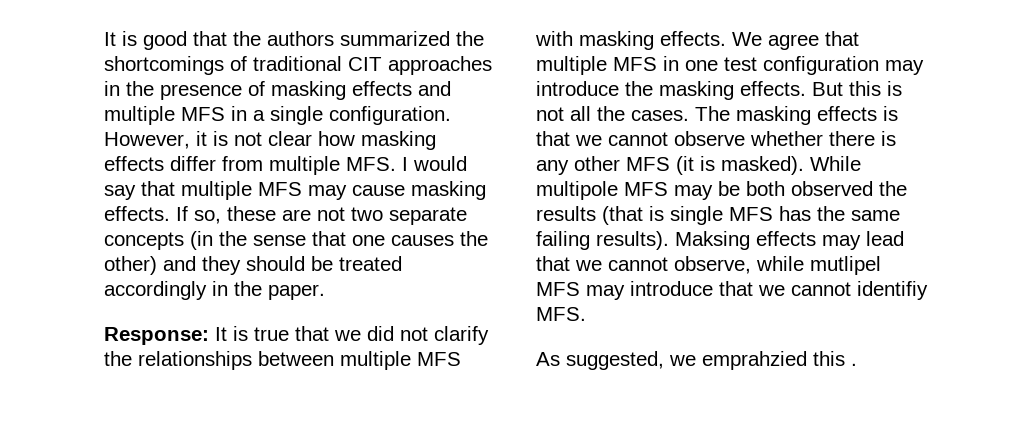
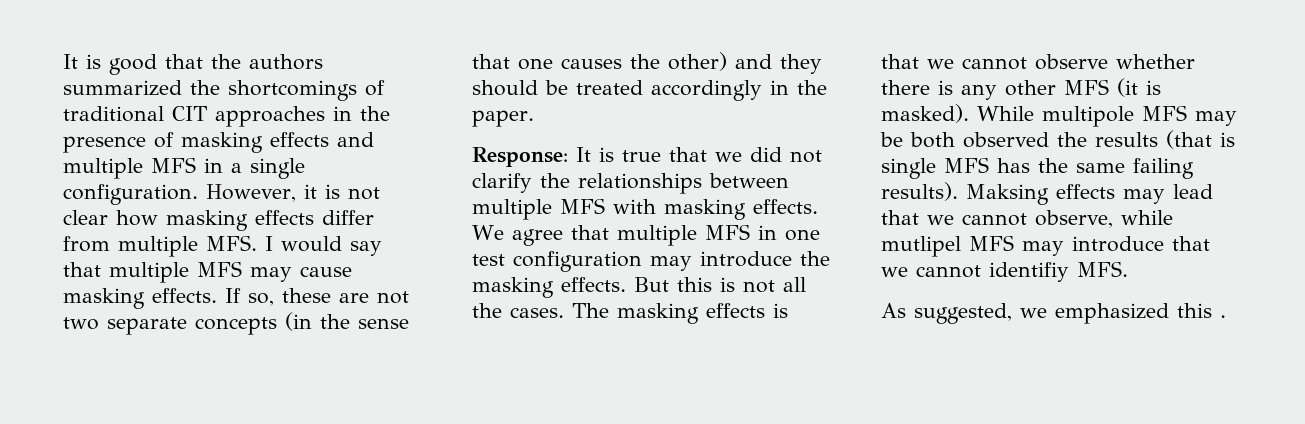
[702,351,807,370] emprahzied -> [1055,303,1169,324] emphasized

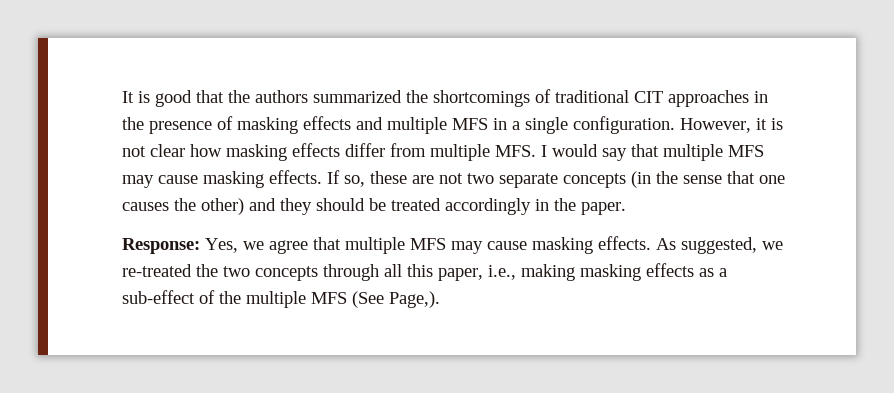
[576,147,822,163] [472,173,789,194] [472,198,818,220] [472,224,820,246] [472,251,830,272] [472,277,806,298] [472,303,788,324] [881,54,1195,70] [881,78,1161,100] [881,104,1237,127] [880,130,1235,149] [881,157,1194,179] [881,182,1213,205] [881,210,1173,228] [881,235,1210,257] [881,261,1128,282] [881,303,1226,324] It is true that we did not clarify the relationships between multiple MFS with masking effects. We agree that multiple MFS in one test configuration may introduce the masking effects. But this is not all the cases. The masking effects is that we cannot observe whether there is any other MFS (it is masked). While multipole MFS may be both observed the results (that is single MFS has the same failing results). Maksing effects may lead that we cannot observe, while mutlipel MFS may introduce that we cannot identifiy MFS. // As suggested, we emphasized this . -> [205,236,783,254] [122,263,727,281] [122,290,440,308] Yes, we agree that multiple MFS may cause masking effects. As suggested, we re-treated the two concepts through all this paper, i.e., making masking effects as a sub-effect of the multiple MFS (See Page,).

